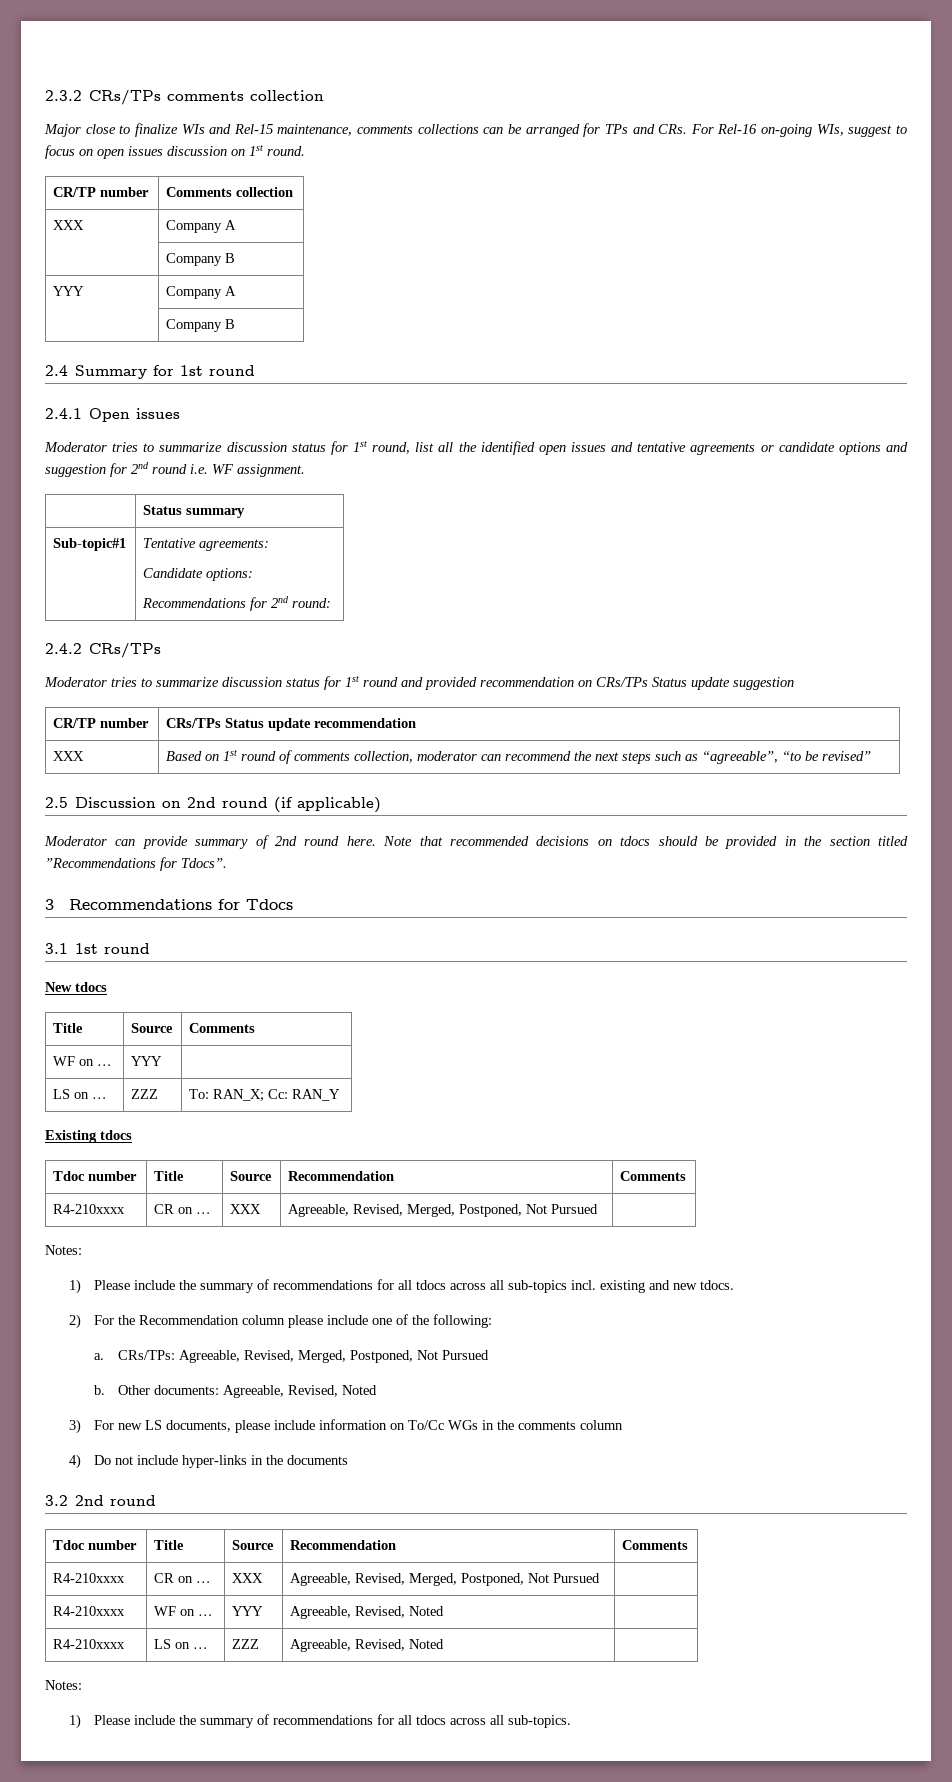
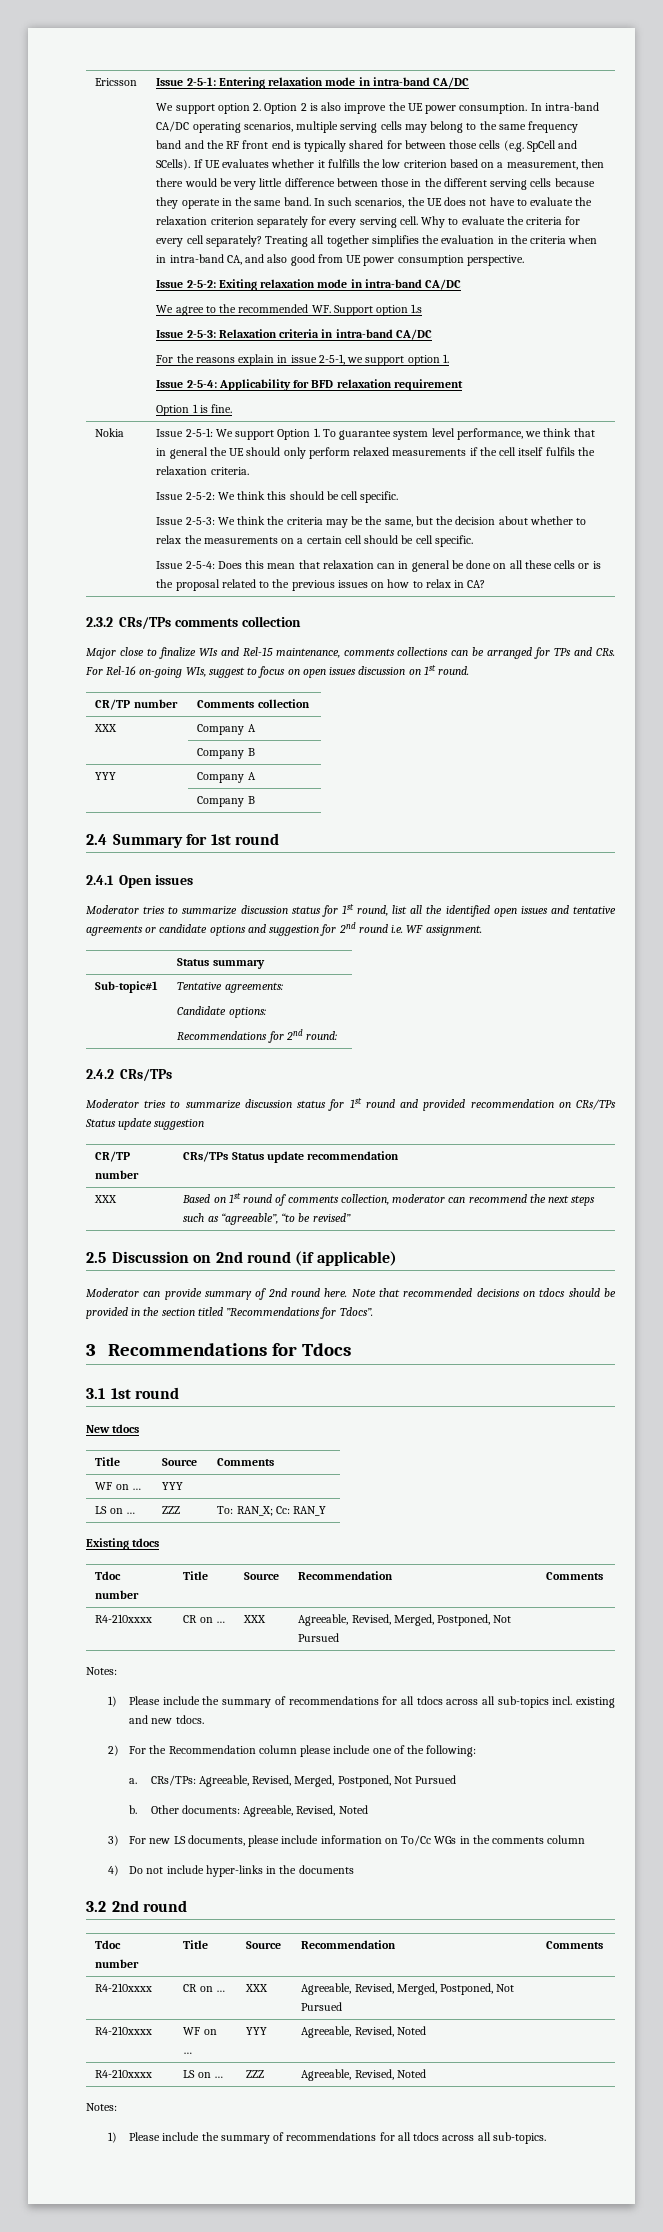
(45, 95) none -> [95,78,138,86] [156,77,470,89] [156,102,599,114] [156,121,579,133] [156,140,578,152] [156,159,604,170] [156,178,595,190] [156,197,593,209] [156,216,581,228] [156,235,598,247] [156,254,524,266] [156,279,462,291] [156,304,423,316] [156,329,432,340] [156,354,449,366] [156,379,463,391] [156,404,233,416] [95,428,125,437] [156,428,595,440] [156,447,595,459] [156,466,249,475] [156,491,399,503] [156,516,587,528] [156,535,473,547] [156,560,601,572] [156,579,486,591] Ericsson | Issue 2-5-1: Entering relaxation mode in intra-band CA/DC // We support option 2. Option 2 is also improve the UE power consumption. In intra-band CA/DC operating scenarios, multiple serving cells may belong to the same frequency band and the RF front end is typically shared for between those cells (e.g. SpCell and SCells). If UE evaluates whether it fulfills the low criterion based on a measurement, then there would be very little difference between those in the different serving cells because they operate in the same band. In such scenarios, the UE does not have to evaluate the relaxation criterion separately for every serving cell. Why to evaluate the criteria for every cell separately? Treating all together simplifies the evaluation in the criteria when in intra-band CA, and also good from UE power consumption perspective. // Issue 2-5-2: Exiting relaxation mode in intra-band CA/DC // We agree to the recommended WF. Support option 1.s // Issue 2-5-3: Relaxation criteria in intra-band CA/DC // For the reasons explain in issue 2-5-1, we support option 1. // Issue 2-5-4: Applicability for BFD relaxation requirement // Option 1 is fine. // Nokia | Issue 2-5-1: We support Option 1. To guarantee system level performance, we think that in general the UE should only perform relaxed measurements if the cell itself fulfils the relaxation criteria. // Issue 2-5-2: We think this should be cell specific. // Issue 2-5-3: We think the criteria may be the same, but the decision about whether to relax the measurements on a certain cell should be cell specific. // Issue 2-5-4: Does this mean that relaxation can in general be done on all these cells or is the proposal related to the previous issues on how to relax in CA? //

